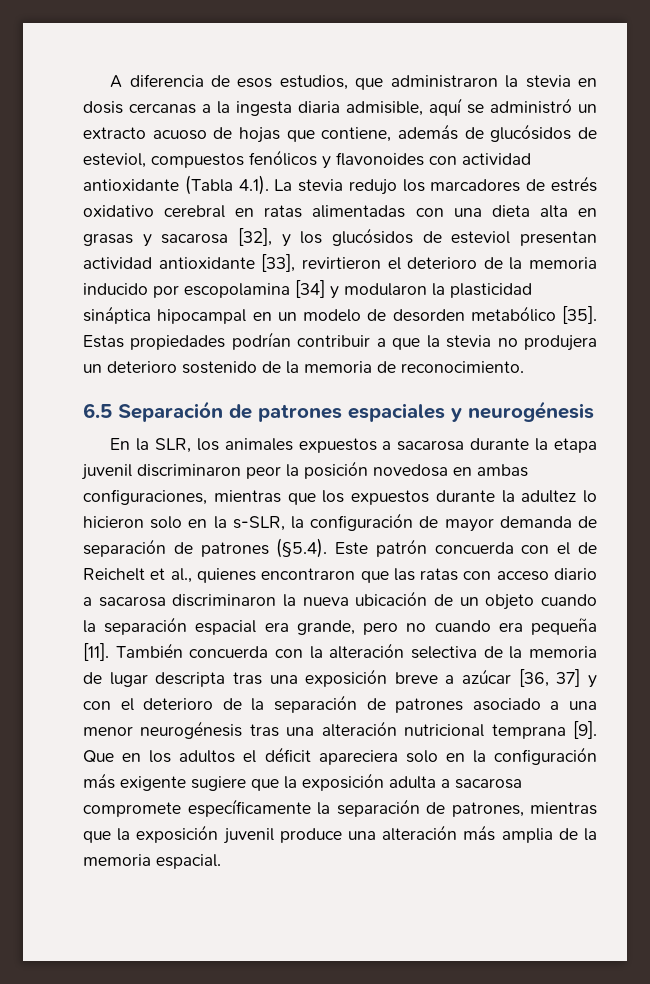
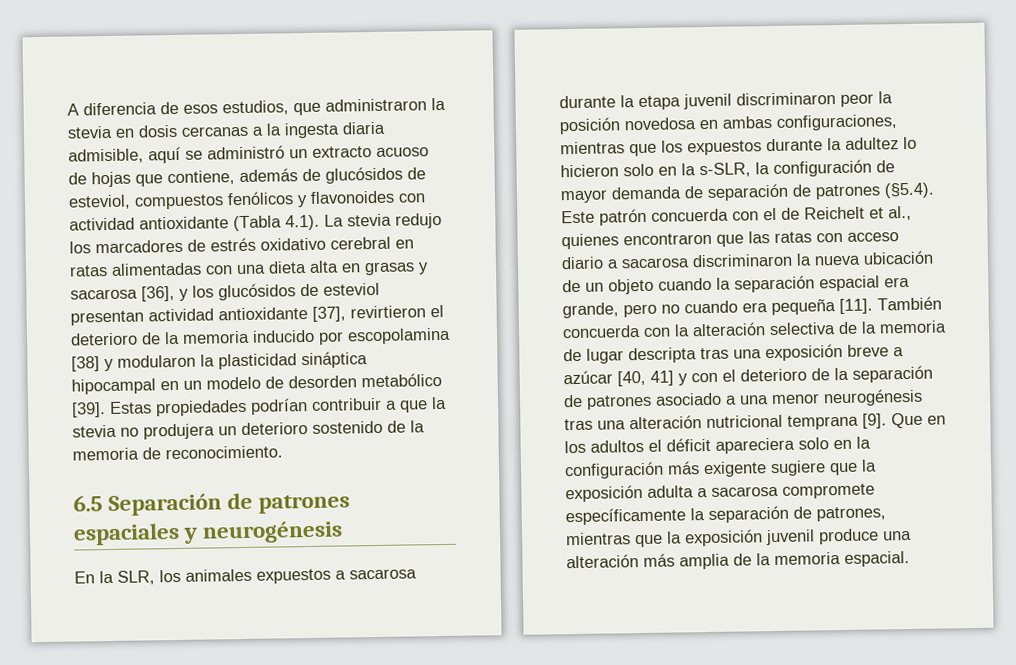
[238,228,272,246] [32], -> [141,286,175,302] [36],
[261,254,296,272] [33], -> [312,306,346,322] [37],
[295,280,325,298] [34] -> [71,356,100,372] [38]
[562,306,597,324] [35]. -> [72,402,106,418] [39].
[518,669,581,687] [36, 37] -> [617,370,674,387] [40, 41]

